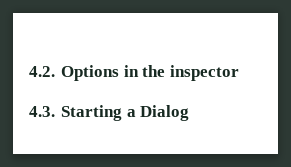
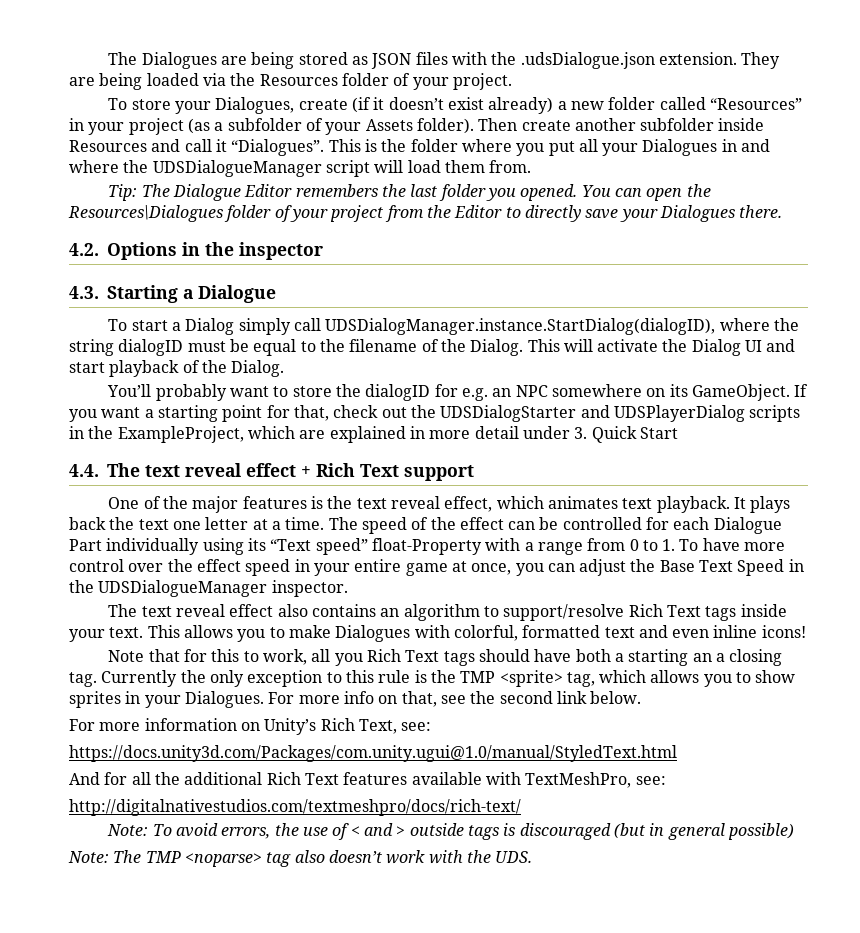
(29, 71) none -> [108,52,781,69] [69,73,512,90] [108,97,802,114] [69,118,765,135] [69,139,771,156] [69,160,532,177] [108,184,711,201] [68,205,783,222] The Dialogues are being stored as JSON files with the .udsDialogue.json extension. They are being loaded via the Resources folder of your project. // To store your Dialogues, create (if it doesn’t exist already) a new folder called “Resources” in your project (as a subfolder of your Assets folder). Then create another subfolder inside Resources and call it “Dialogues”. This is the folder where you put all your Dialogues in and where the UDSDialogueManager script will load them from. // Tip: The Dialogue Editor remembers the last folder you opened. You can open the Resources\Dialogues folder of your project from the Editor to directly save your Dialogues there. //
[140,105,190,121] Dialog -> [198,285,276,303] [108,318,800,335] [69,339,796,356] [69,360,285,377] [107,384,809,401] [69,405,801,422] [69,426,678,443] [69,463,474,481] [108,496,791,513] [69,517,782,534] [69,538,786,555] [69,559,804,576] [69,580,348,597] [108,604,787,621] [69,625,806,642] [108,649,783,666] [69,670,796,687] [69,691,642,708] [69,718,432,735] [69,745,677,762] [69,772,666,788] [69,799,521,816] [107,823,794,840] [68,850,533,867] Dialogue // To start a Dialog simply call UDSDialogManager.instance.StartDialog(dialogID), where the string dialogID must be equal to the filename of the Dialog. This will activate the Dialog UI and start playback of the Dialog. // You’ll probably want to store the dialogID for e.g. an NPC somewhere on its GameObject. If you want a starting point for that, check out the UDSDialogStarter and UDSPlayerDialog scripts in the ExampleProject, which are explained in more detail under 3. Quick Start // 4.4. The text reveal effect + Rich Text support // One of the major features is the text reveal effect, which animates text playback. It plays back the text one letter at a time. The speed of the effect can be controlled for each Dialogue Part individually using its “Text speed” float-Property with a range from 0 to 1. To have more control over the effect speed in your entire game at once, you can adjust the Base Text Speed in the UDSDialogueManager inspector. // The text reveal effect also contains an algorithm to support/resolve Rich Text tags inside your text. This allows you to make Dialogues with colorful, formatted text and even inline icons! // Note that for this to work, all you Rich Text tags should have both a starting an a closing tag. Currently the only exception to this rule is the TMP <sprite> tag, which allows you to show sprites in your Dialogues. For more info on that, see the second link below. // For more information on Unity’s Rich Text, see: // https://docs.unity3d.com/Packages/com.unity.ugui@1.0/manual/StyledText.html // And for all the additional Rich Text features available with TextMeshPro, see: // http://digitalnativestudios.com/textmeshpro/docs/rich-text/ // Note: To avoid errors, the use of < and > outside tags is discouraged (but in general possible) // Note: The TMP <noparse> tag also doesn’t work with the UDS.

